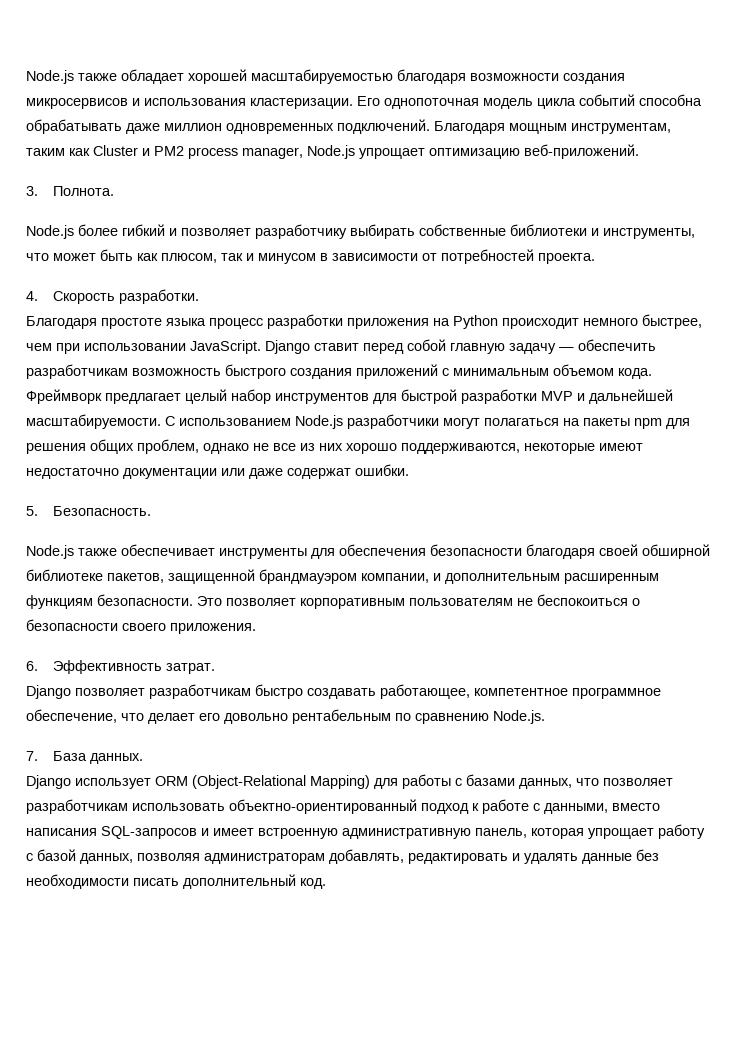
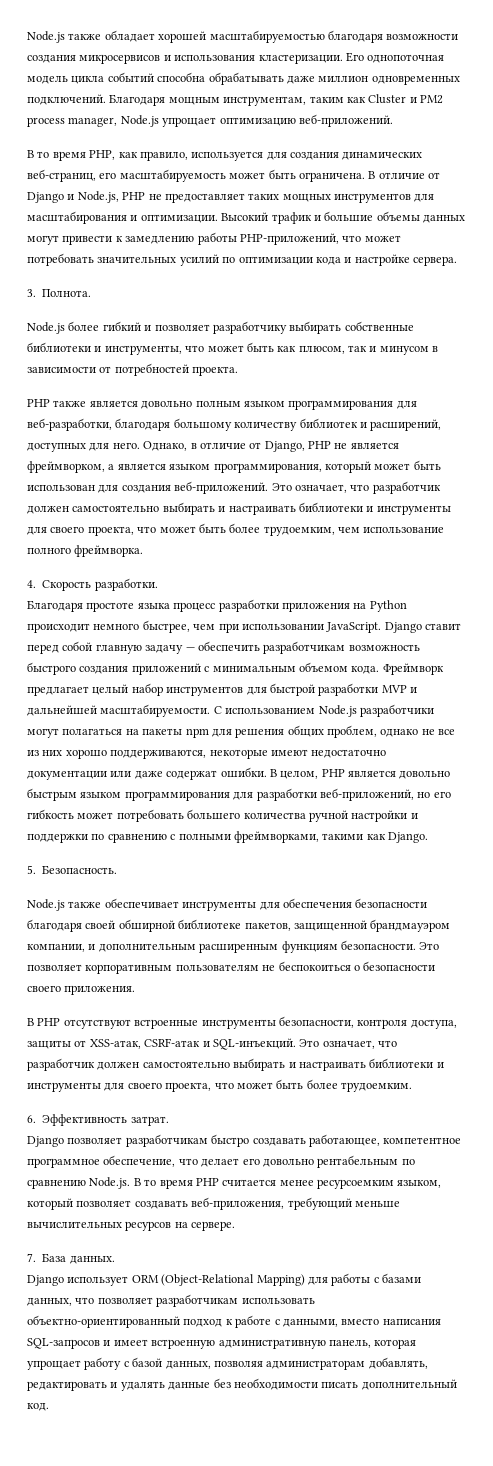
(639, 151) none -> [27,150,423,161] [27,169,440,182] [27,191,435,203] [27,211,465,224] [27,232,401,245] [27,253,457,266] // В то время PHP, как правило, используется для создания динамических веб-страниц, его масштабируемость может быть ограничена. В отличие от Django и Node.js, PHP не предоставляет таких мощных инструментов для масштабирования и оптимизации. Высокий трафик и большие объемы данных могут привести к замедлению работы PHP-приложений, что может потребовать значительных усилий по оптимизации кода и настройке сервера.
(595, 258) none -> [27,399,417,410] [27,418,442,431] [27,441,399,452] [27,460,441,473] [27,481,441,494] [27,502,451,515] [27,523,445,536] [27,545,144,557] // PHP также является довольно полным языком программирования для веб-разработки, благодаря большому количеству библиотек и расширений, доступных для него. Однако, в отличие от Django, PHP не является фреймворком, а является языком программирования, который может быть использован для создания веб-приложений. Это означает, что разработчик должен самостоятельно выбирать и настраивать библиотеки и инструменты для своего проекта, что может быть более трудоемким, чем использование полного фреймворка.
(409, 470) none -> [269,769,451,779] [27,788,451,801] [27,809,418,822] [27,831,428,843] В целом, PHP является довольно быстрым языком программирования для разработки веб-приложений, но его гибкость может потребовать большего количества ручной настройки и поддержки по сравнению с полными фреймворками, такими как Django.
(256, 628) none -> [27,1016,457,1029] [27,1038,397,1050] [27,1058,444,1071] [27,1079,412,1092] // В PHP отсутствуют встроенные инструменты безопасности, контроля доступа, защиты от XSS-атак, CSRF-атак и SQL-инъекций. Это означает, что разработчик должен самостоятельно выбирать и настраивать библиотеки и инструменты для своего проекта, что может быть более трудоемким.
(545, 717) none -> [133,1178,442,1189] [27,1197,400,1210] [27,1221,236,1231] В то время PHP считается менее ресурсоемким языком, который позволяет создавать веб-приложения, требующий меньше вычислительных ресурсов на сервере.

